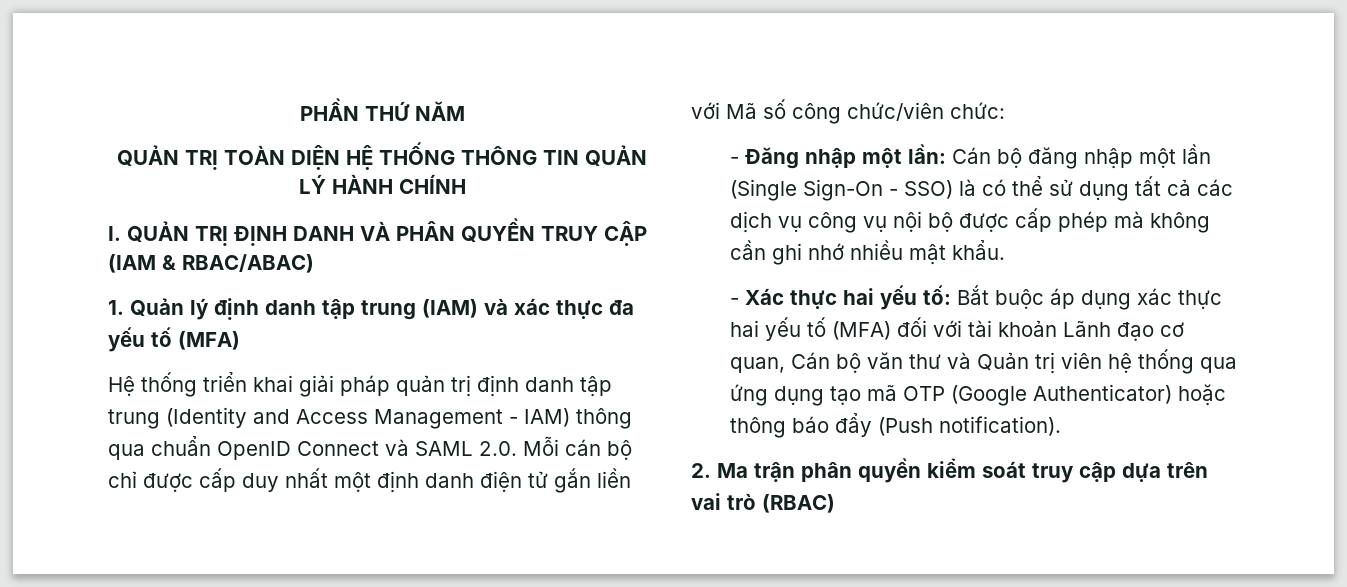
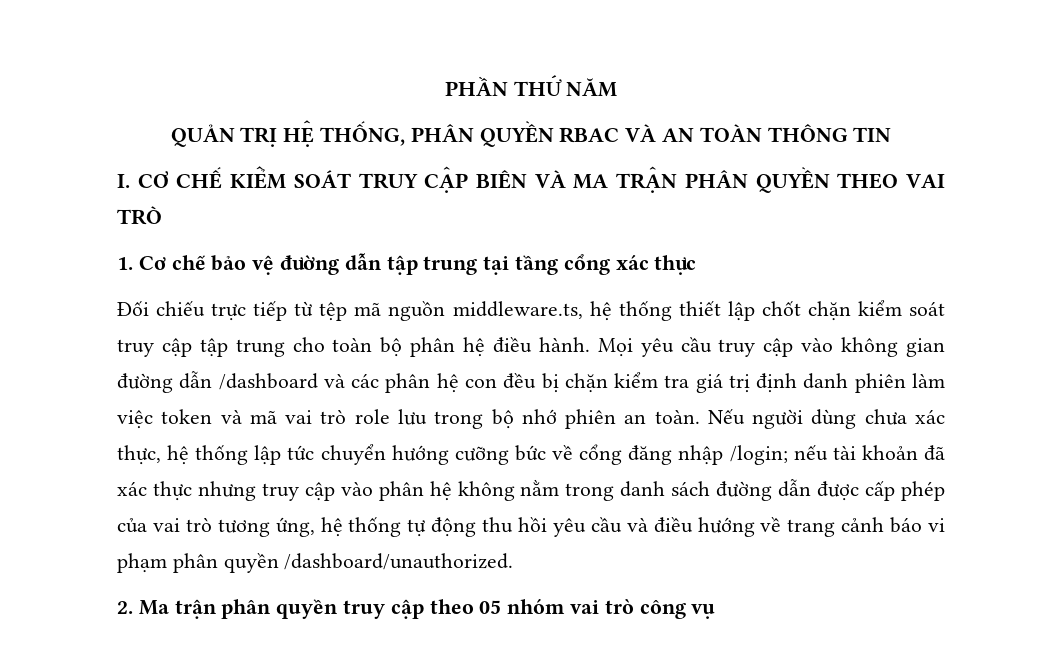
[224,142,647,170] [298,174,466,194] [108,218,647,246] [108,254,314,273] [108,298,634,320] [108,327,240,352] [108,372,612,397] [108,407,632,429] [108,436,632,460] [108,468,631,493] [691,99,1005,124] [730,144,1212,169] [730,176,1234,201] [730,208,1211,233] [730,240,1006,265] [730,285,1223,310] [730,317,1185,341] [730,349,1238,374] [730,384,1227,406] [730,413,1062,438] TOÀN DIỆN HỆ THỐNG THÔNG TIN QUẢN LÝ HÀNH CHÍNH // I. QUẢN TRỊ ĐỊNH DANH VÀ PHÂN QUYỀN TRUY CẬP (IAM & RBAC/ABAC) // 1. Quản lý định danh tập trung (IAM) và xác thực đa yếu tố (MFA) // Hệ thống triển khai giải pháp quản trị định danh tập trung (Identity and Access Management - IAM) thông qua chuẩn OpenID Connect và SAML 2.0. Mỗi cán bộ chỉ được cấp duy nhất một định danh điện tử gắn liền với Mã số công chức/viên chức: // - Đăng nhập một lần: Cán bộ đăng nhập một lần (Single Sign-On - SSO) là có thể sử dụng tất cả các dịch vụ công vụ nội bộ được cấp phép mà không cần ghi nhớ nhiều mật khẩu. // - Xác thực hai yếu tố: Bắt buộc áp dụng xác thực hai yếu tố (MFA) đối với tài khoản Lãnh đạo cơ quan, Cán bộ văn thư và Quản trị viên hệ thống qua ứng dụng tạo mã OTP (Google Authenticator) hoặc thông báo đẩy (Push notification). -> [283,120,892,147] [117,166,945,193] [117,206,162,225] [117,253,697,275] [117,300,945,321] [117,337,946,357] [117,371,946,393] [117,409,946,429] [117,444,946,465] [117,479,946,501] [117,517,945,537] [117,553,514,573] HỆ THỐNG, PHÂN QUYỀN RBAC VÀ AN TOÀN THÔNG TIN // I. CƠ CHẾ KIỂM SOÁT TRUY CẬP BIÊN VÀ MA TRẬN PHÂN QUYỀN THEO VAI TRÒ // 1. Cơ chế bảo vệ đường dẫn tập trung tại tầng cổng xác thực // Đối chiếu trực tiếp từ tệp mã nguồn middleware.ts, hệ thống thiết lập chốt chặn kiểm soát truy cập tập trung cho toàn bộ phân hệ điều hành. Mọi yêu cầu truy cập vào không gian đường dẫn /dashboard và các phân hệ con đều bị chặn kiểm tra giá trị định danh phiên làm việc token và mã vai trò role lưu trong bộ nhớ phiên an toàn. Nếu người dùng chưa xác thực, hệ thống lập tức chuyển hướng cưỡng bức về cổng đăng nhập /login; nếu tài khoản đã xác thực nhưng truy cập vào phân hệ không nằm trong danh sách đường dẫn được cấp phép của vai trò tương ứng, hệ thống tự động thu hồi yêu cầu và điều hướng về trang cảnh báo vi phạm phân quyền /dashboard/unauthorized.
[927,458,1208,483] [691,493,835,513] kiểm soát truy cập dựa trên vai trò (RBAC) -> [343,599,716,619] truy cập theo 05 nhóm vai trò công vụ

